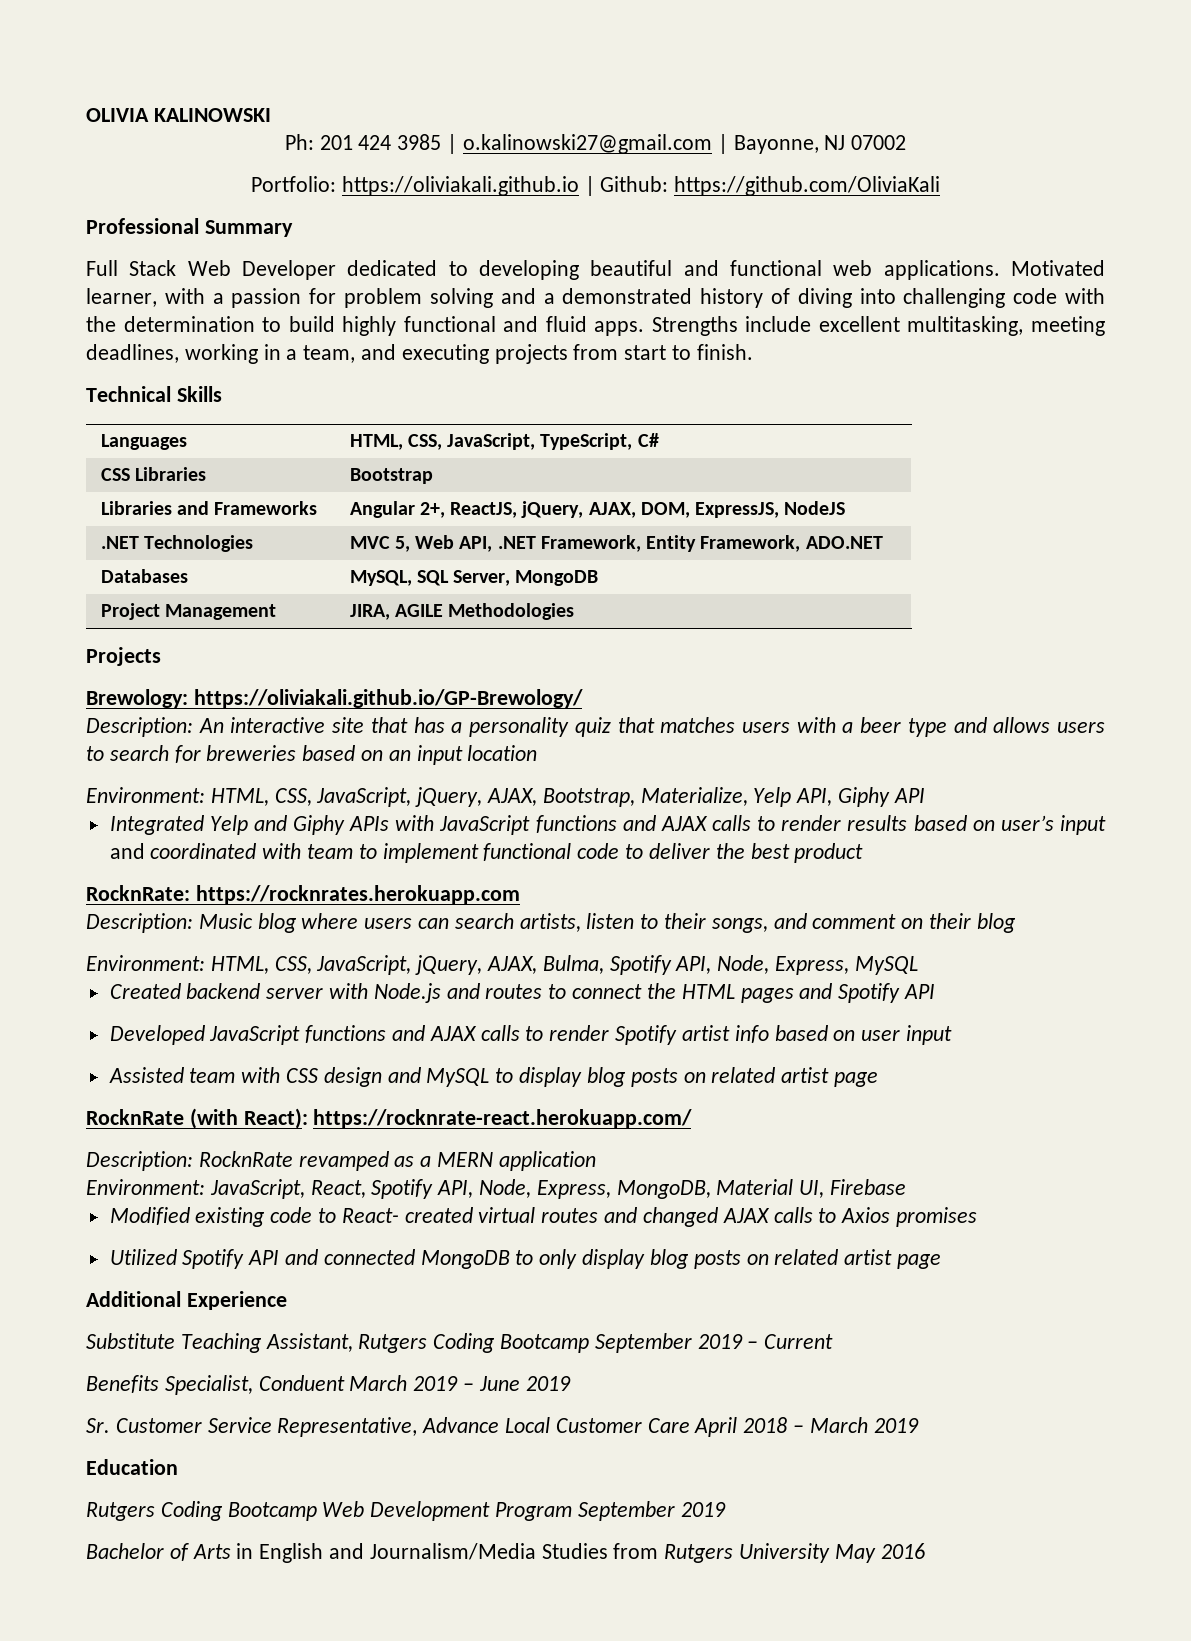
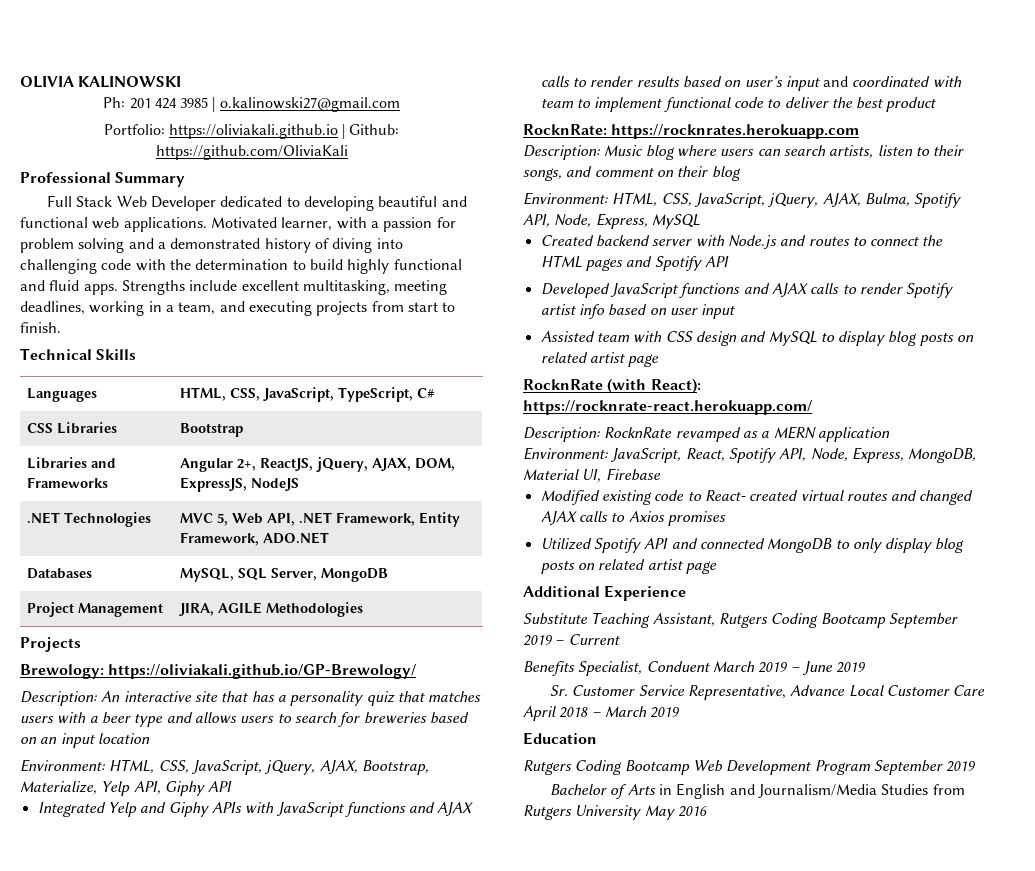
[717,134,907,154] | Bayonne, NJ 07002 -> (400, 104) none

